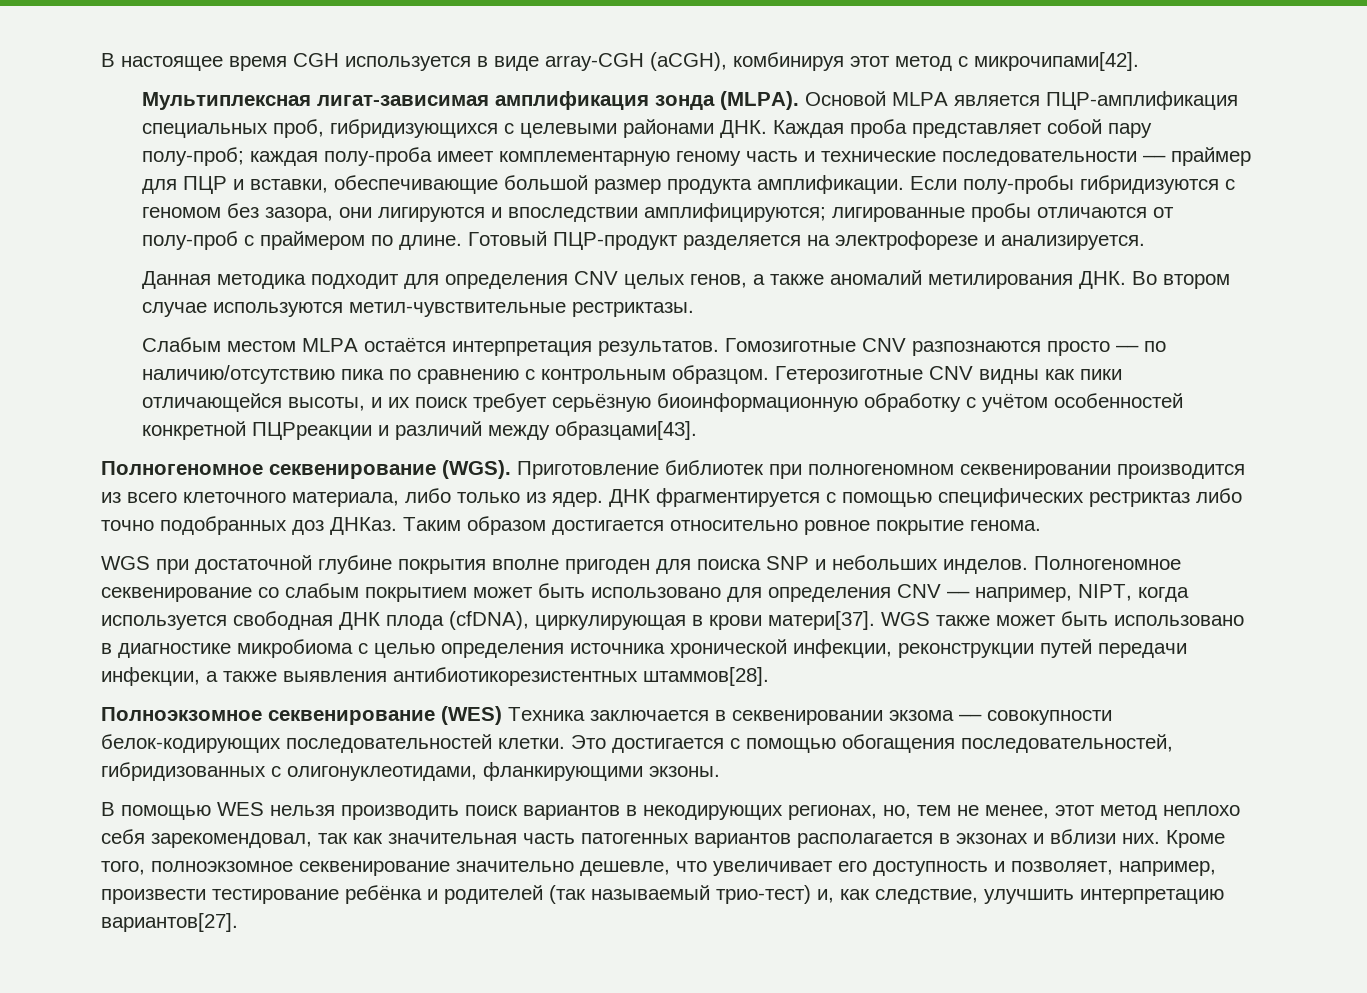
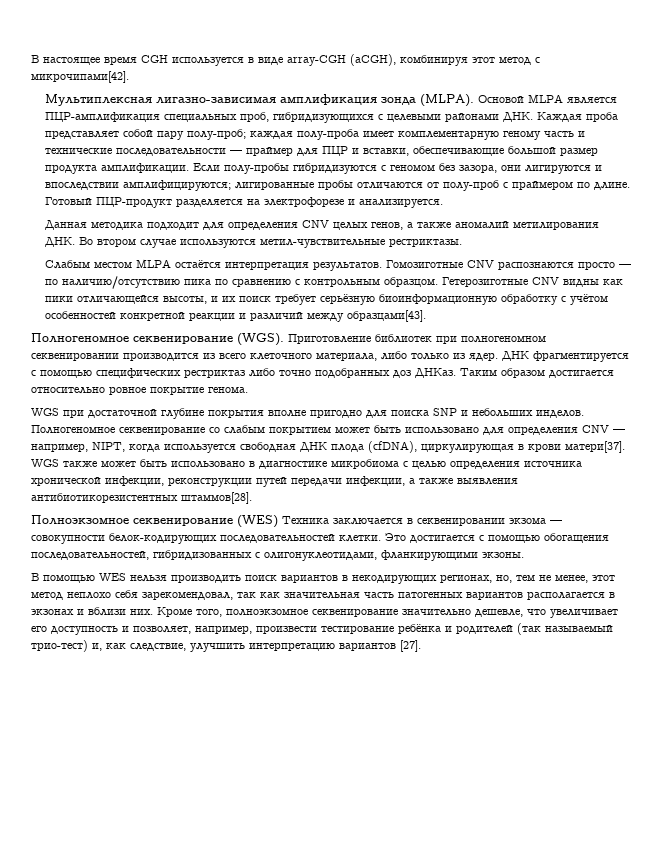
[316,95,489,106] лигат-зависимая -> [155,97,276,104] лигазно-зависимая
[911,341,1041,356] разпознаются -> [497,262,574,270] распознаются
[251,422,372,440] ПЦРреакции -> [188,313,235,321] реакции
[565,559,650,574] пригоден -> [310,410,362,418] пригодно
[101,913,238,932] вариантов[27]. -> [339,640,421,652] вариантов [27].

